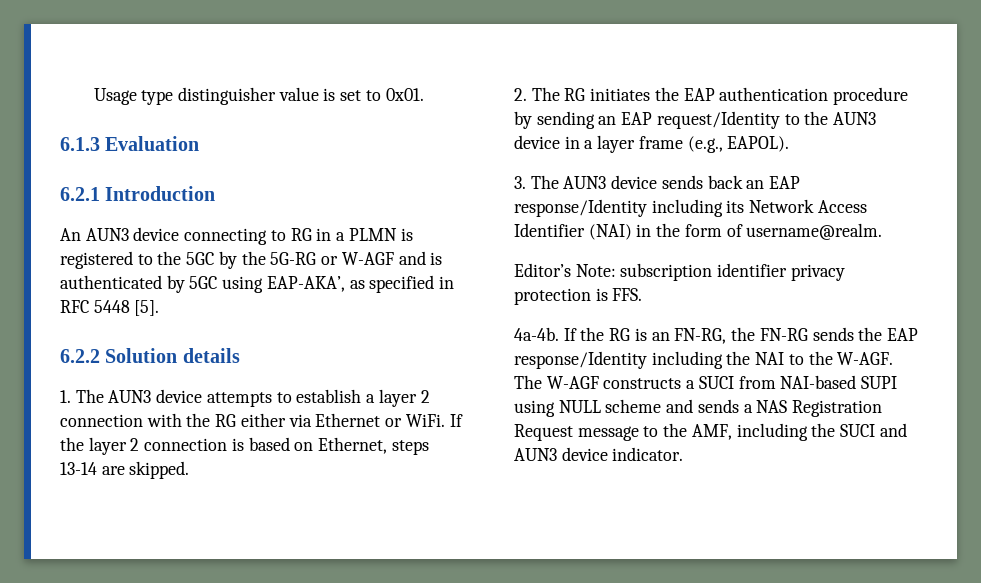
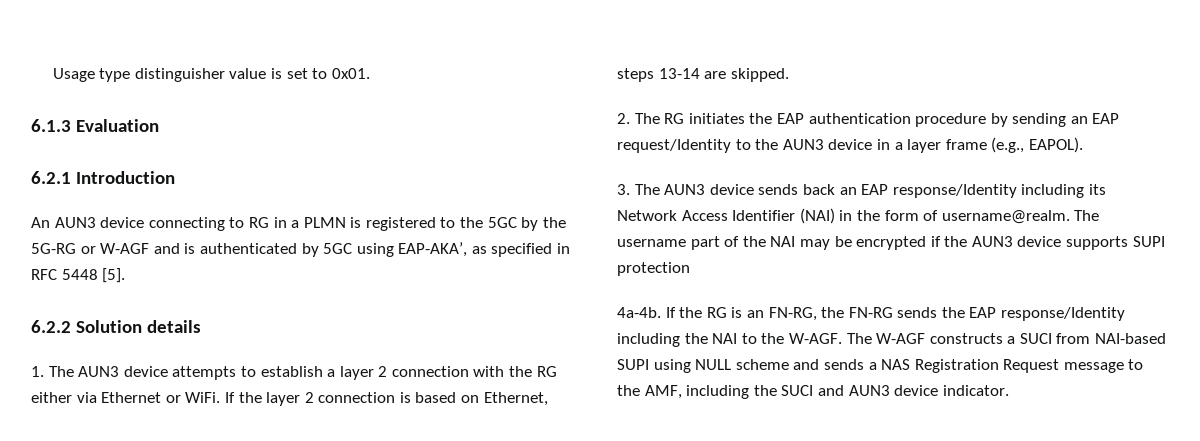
[514,263,845,281] // Editor’s Note: subscription identifier privacy -> [1074,210,1100,221] [617,236,1165,250] The username part of the NAI may be encrypted if the AUN3 device supports SUPI
[595,288,643,301] is FFS. -> (690, 269) none

